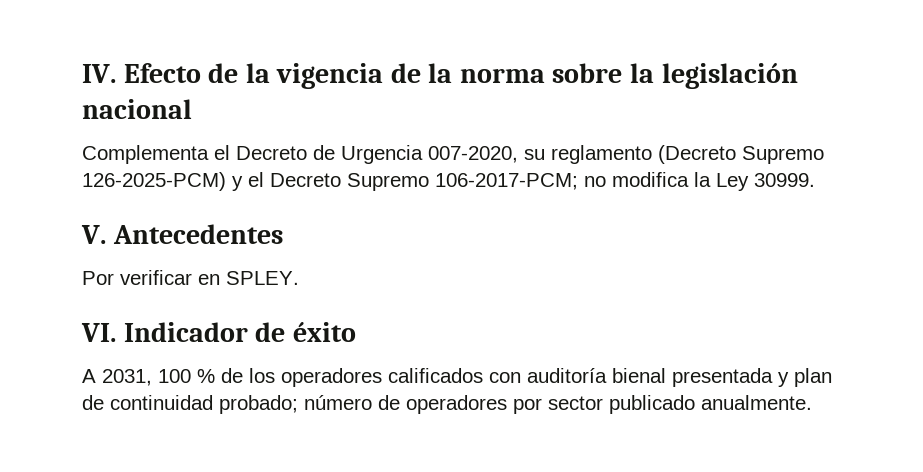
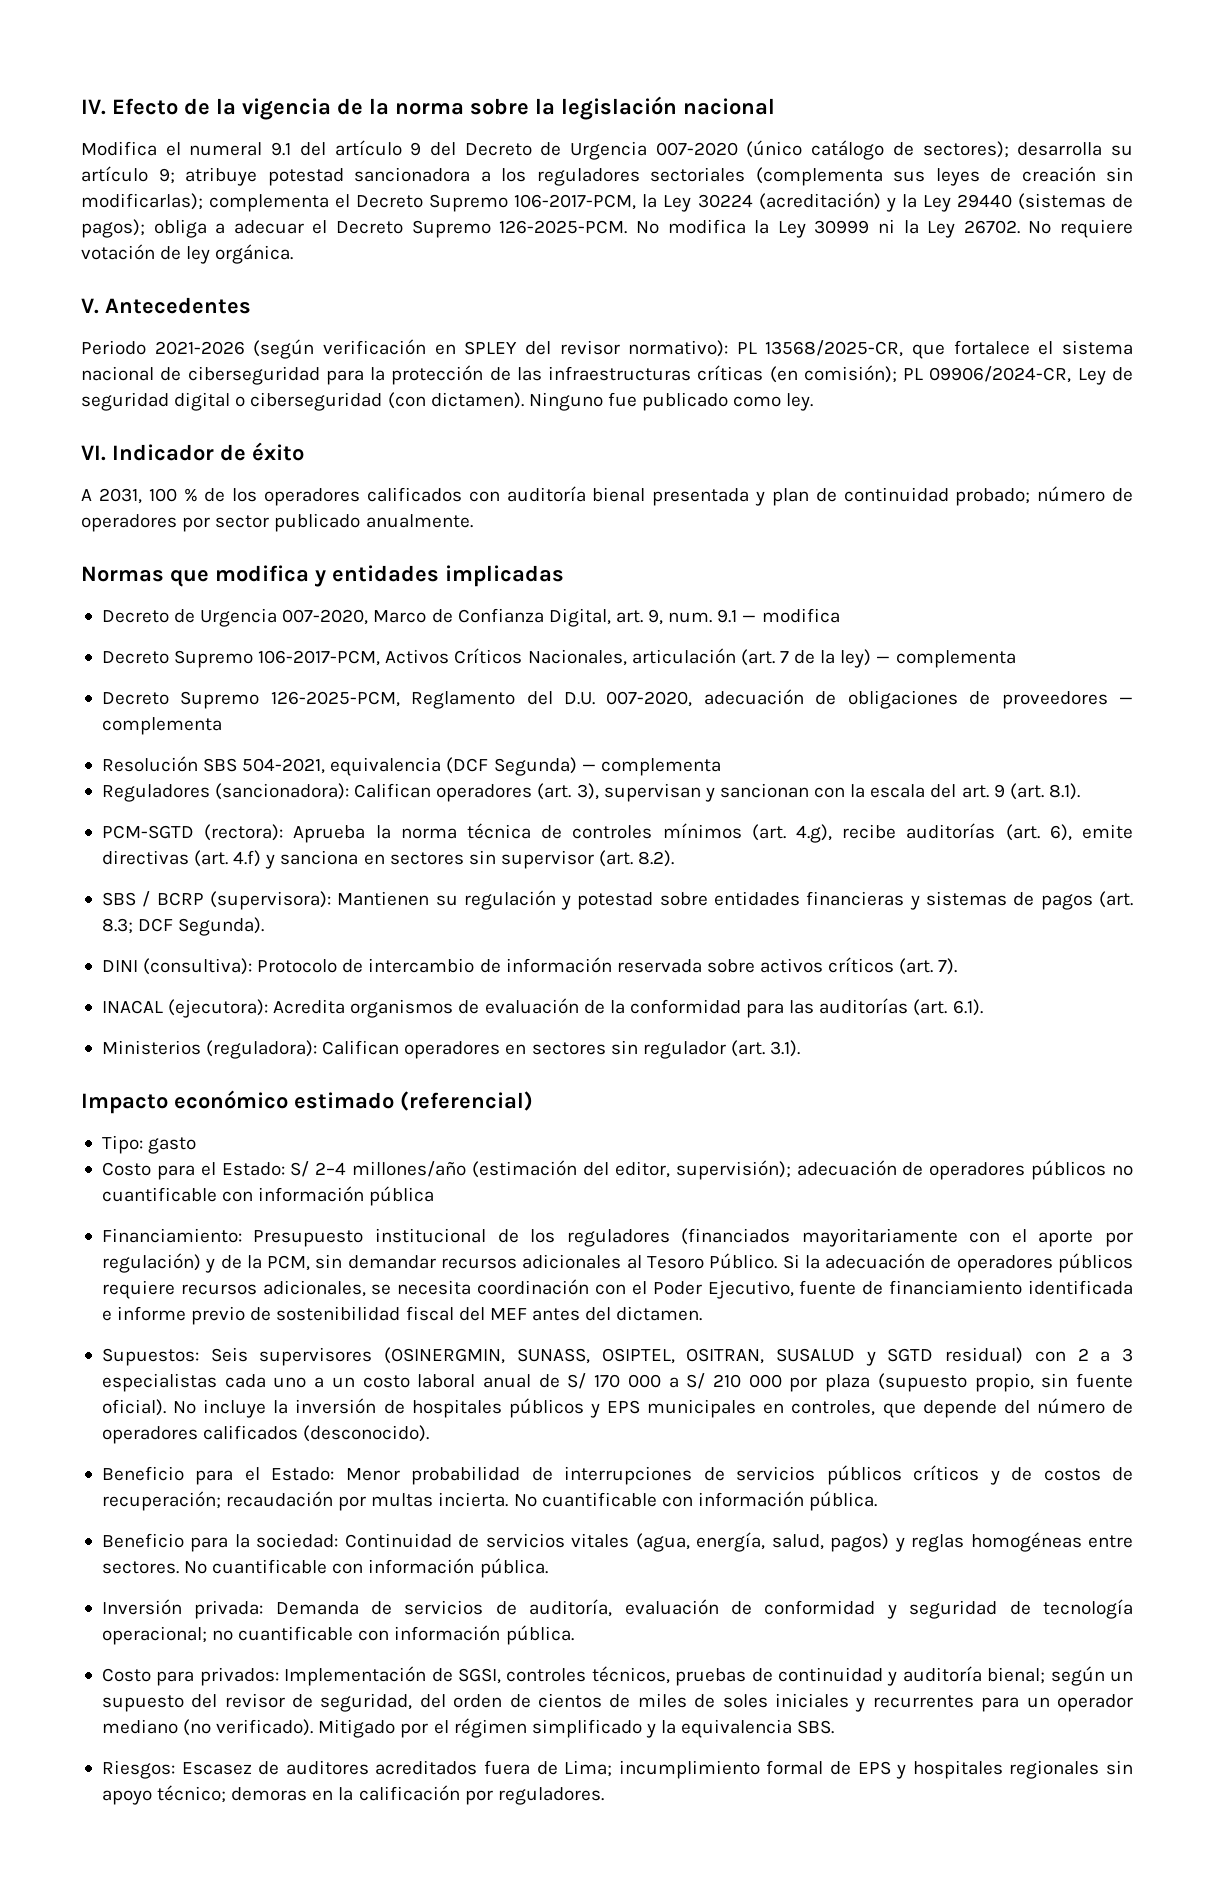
[82,145,824,164] [82,172,815,191] [81,224,283,244] [82,270,299,285] Complementa el Decreto de Urgencia 007-2020, su reglamento (Decreto Supremo 126-2025-PCM) y el Decreto Supremo 106-2017-PCM; no modifica la Ley 30999. // V. Antecedentes // Por verificar en SPLEY. -> [81,140,1134,160] [81,166,1133,186] [81,192,1134,212] [81,219,1133,238] [81,244,294,264] [81,297,251,314] [81,339,1133,359] [81,365,1133,385] [81,392,814,411] Modifica el numeral 9.1 del artículo 9 del Decreto de Urgencia 007-2020 (único catálogo de sectores); desarrolla su artículo 9; atribuye potestad sancionadora a los reguladores sectoriales (complementa sus leyes de creación sin modificarlas); complementa el Decreto Supremo 106-2017-PCM, la Ley 30224 (acreditación) y la Ley 29440 (sistemas de pagos); obliga a adecuar el Decreto Supremo 126-2025-PCM. No modifica la Ley 30999 ni la Ley 26702. No requiere votación de ley orgánica. // V. Antecedentes // Periodo 2021-2026 (según verificación en SPLEY del revisor normativo): PL 13568/2025-CR, que fortalece el sistema nacional de ciberseguridad para la protección de las infraestructuras críticas (en comisión); PL 09906/2024-CR, Ley de seguridad digital o ciberseguridad (con dictamen). Ninguno fue publicado como ley.
(812, 402) none -> [81,565,564,587] [101,608,840,627] [101,648,1016,668] [101,689,1133,709] [101,717,222,735] [101,756,721,776] [101,783,1080,802] [101,823,1134,843] [101,850,675,869] [101,890,1133,910] [101,917,265,936] [101,957,958,975] [101,998,983,1018] [101,1040,801,1059] [81,1090,533,1114] [101,1135,197,1154] [101,1160,1133,1180] [101,1186,435,1206] [101,1228,1133,1247] [101,1253,1133,1273] [101,1279,1133,1299] [101,1306,703,1325] [101,1347,1133,1366] [101,1373,1133,1392] [101,1398,1133,1418] [101,1425,430,1444] [101,1465,1133,1485] [101,1491,878,1511] [101,1532,1133,1552] [101,1558,548,1578] [101,1599,1133,1619] [101,1625,574,1645] [101,1666,1133,1686] [101,1693,1133,1712] [101,1718,835,1738] [101,1760,1134,1779] [101,1785,604,1805] // Normas que modifica y entidades implicadas // Decreto de Urgencia 007-2020, Marco de Confianza Digital, art. 9, num. 9.1 — modifica // Decreto Supremo 106-2017-PCM, Activos Críticos Nacionales, articulación (art. 7 de la ley) — complementa // Decreto Supremo 126-2025-PCM, Reglamento del D.U. 007-2020, adecuación de obligaciones de proveedores — complementa // Resolución SBS 504-2021, equivalencia (DCF Segunda) — complementa // Reguladores (sancionadora): Califican operadores (art. 3), supervisan y sancionan con la escala del art. 9 (art. 8.1). // PCM-SGTD (rectora): Aprueba la norma técnica de controles mínimos (art. 4.g), recibe auditorías (art. 6), emite directivas (art. 4.f) y sanciona en sectores sin supervisor (art. 8.2). // SBS / BCRP (supervisora): Mantienen su regulación y potestad sobre entidades financieras y sistemas de pagos (art. 8.3; DCF Segunda). // DINI (consultiva): Protocolo de intercambio de información reservada sobre activos críticos (art. 7). // INACAL (ejecutora): Acredita organismos de evaluación de la conformidad para las auditorías (art. 6.1). // Ministerios (reguladora): Califican operadores en sectores sin regulador (art. 3.1). // Impacto económico estimado (referencial) // Tipo: gasto // Costo para el Estado: S/ 2–4 millones/año (estimación del editor, supervisión); adecuación de operadores públicos no cuantificable con información pública // Financiamiento: Presupuesto institucional de los reguladores (financiados mayoritariamente con el aporte por regulación) y de la PCM, sin demandar recursos adicionales al Tesoro Público. Si la adecuación de operadores públicos requiere recursos adicionales, se necesita coordinación con el Poder Ejecutivo, fuente de financiamiento identificada e informe previo de sostenibilidad fiscal del MEF antes del dictamen. // Supuestos: Seis supervisores (OSINERGMIN, SUNASS, OSIPTEL, OSITRAN, SUSALUD y SGTD residual) con 2 a 3 especialistas cada uno a un costo laboral anual de S/ 170 000 a S/ 210 000 por plaza (supuesto propio, sin fuente oficial). No incluye la inversión de hospitales públicos y EPS municipales en controles, que depende del número de operadores calificados (desconocido). // Beneficio para el Estado: Menor probabilidad de interrupciones de servicios públicos críticos y de costos de recuperación; recaudación por multas incierta. No cuantificable con información pública. // Beneficio para la sociedad: Continuidad de servicios vitales (agua, energía, salud, pagos) y reglas homogéneas entre sectores. No cuantificable con información pública. // Inversión privada: Demanda de servicios de auditoría, evaluación de conformidad y seguridad de tecnología operacional; no cuantificable con información pública. // Costo para privados: Implementación de SGSI, controles técnicos, pruebas de continuidad y auditoría bienal; según un supuesto del revisor de seguridad, del orden de cientos de miles de soles iniciales y recurrentes para un operador mediano (no verificado). Mitigado por el régimen simplificado y la equivalencia SBS. // Riesgos: Escasez de auditores acreditados fuera de Lima; incumplimiento formal de EPS y hospitales regionales sin apoyo técnico; demoras en la calificación por reguladores.

